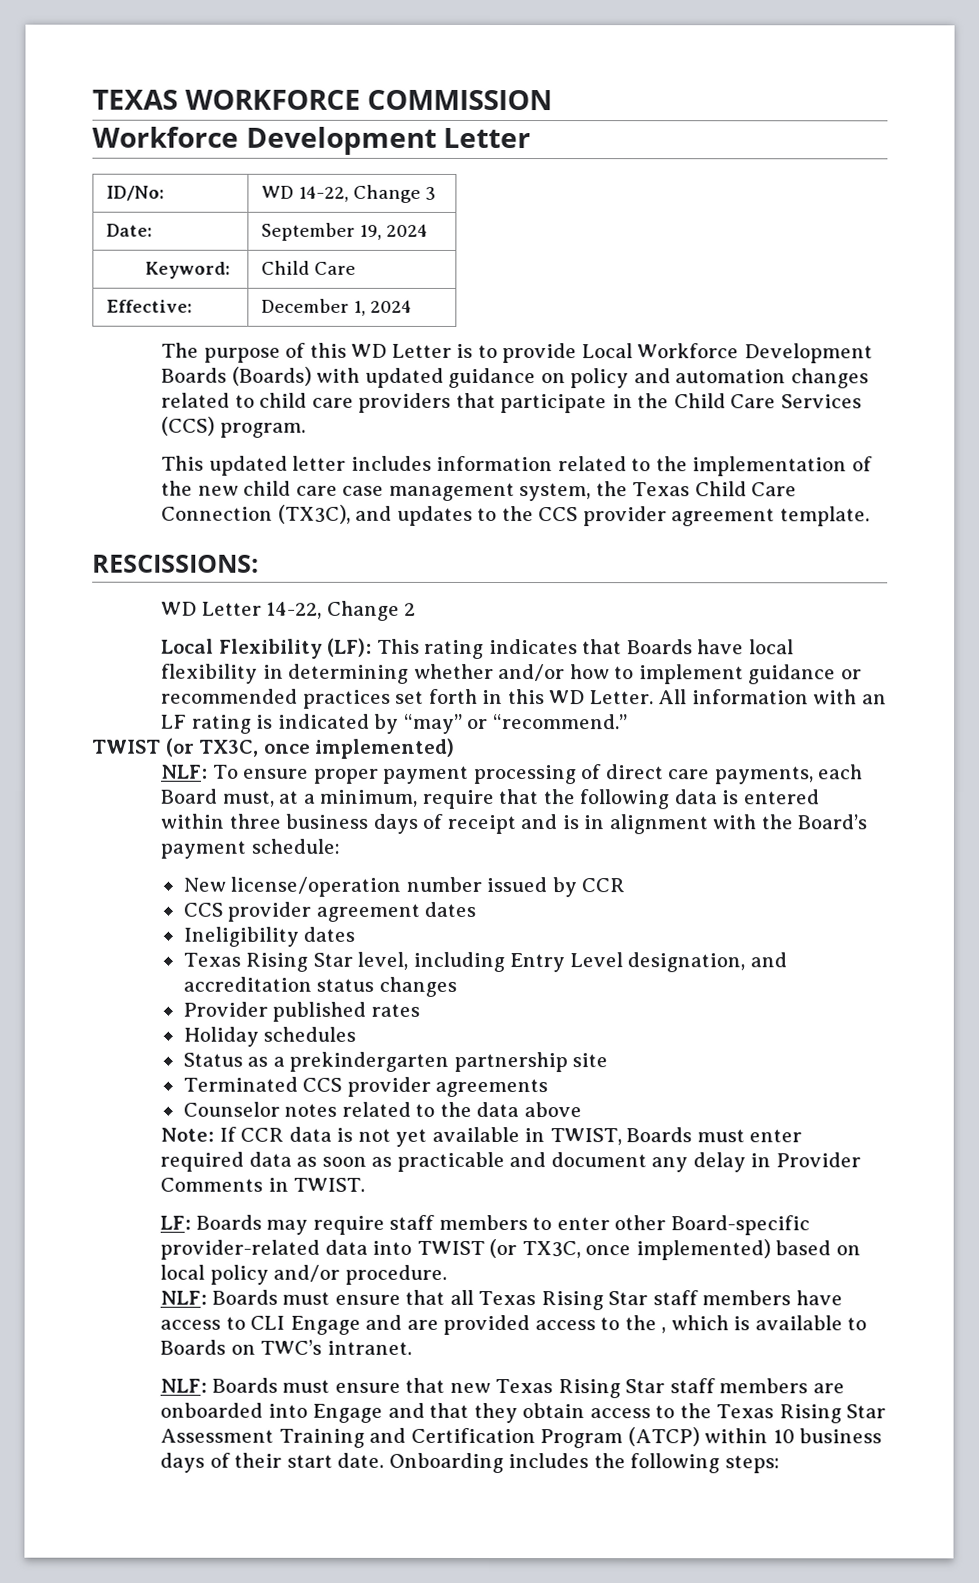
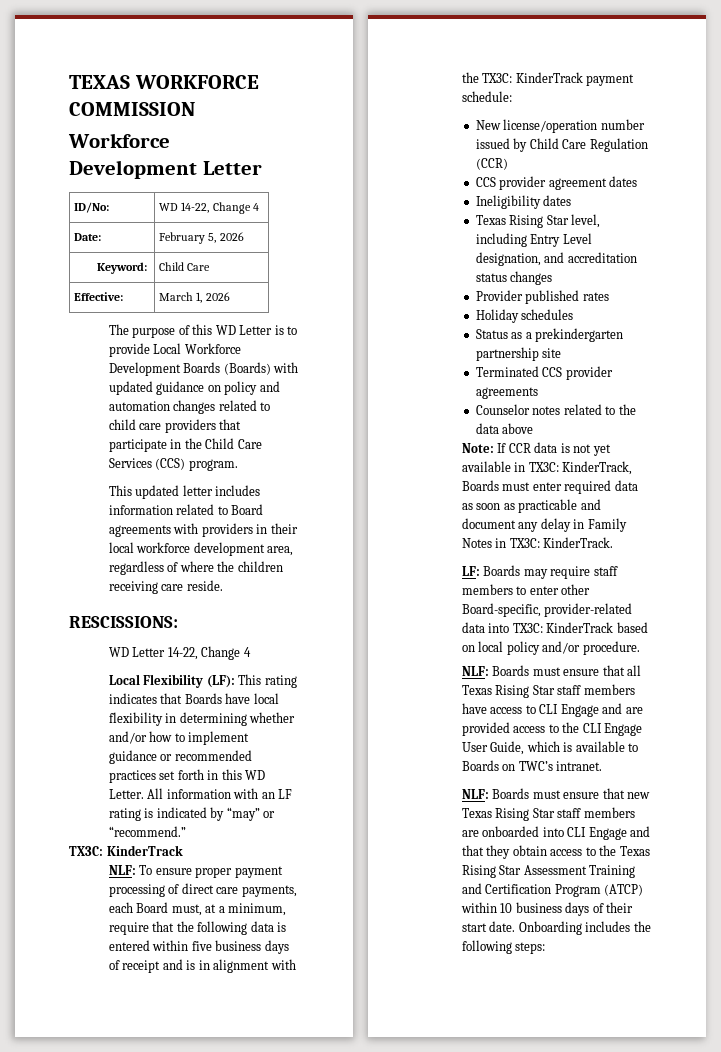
[425,186,437,200] 3 -> [252,203,259,211] 4
[261,222,429,241] September 19, 2024 -> [159,232,244,244] February 5, 2026
[261,298,413,316] December 1, 2024 -> [159,292,230,303] March 1, 2026
[655,456,873,477] [160,480,798,502] [160,504,870,527] the implementation of the new child care case management system, the Texas Child Care Connection (TX3C), and updates to the CCS provider agreement template. -> [231,504,264,515] [108,523,298,537] [108,542,294,556] [108,561,283,575] [108,580,223,594] Board agreements with providers in their local workforce development area, regardless of where the children receiving care reside.
[404,602,417,616] 2 -> [243,647,251,657] 4
[92,737,456,759] TWIST (or TX3C, once implemented) -> [69,845,183,856] TX3C: KinderTrack
[228,813,281,829] three -> [191,941,212,951] five
[797,814,868,830] Board’s -> [482,72,583,83] TX3C: KinderTrack
[581,878,626,893] CCR -> [529,138,648,152] [475,158,508,170] Child Care Regulation (CCR)
[549,1128,622,1146] TWIST, -> [528,461,633,475] TX3C: KinderTrack,
[775,1152,861,1168] [159,1177,366,1192] Provider Comments in TWIST. -> [587,518,627,532] [461,537,614,548] Family Notes in TX3C: KinderTrack.
[670,1215,810,1236] Board-specific -> [461,603,541,617] Board-specific,
[416,1239,771,1261] TWIST (or TX3C, once implemented) -> [512,622,614,633] TX3C: KinderTrack
[661,1327,667,1334] , -> [582,723,643,736] [461,741,525,755] CLI Engage User Guide,
(308, 1410) none -> [567,827,587,837] CLI

